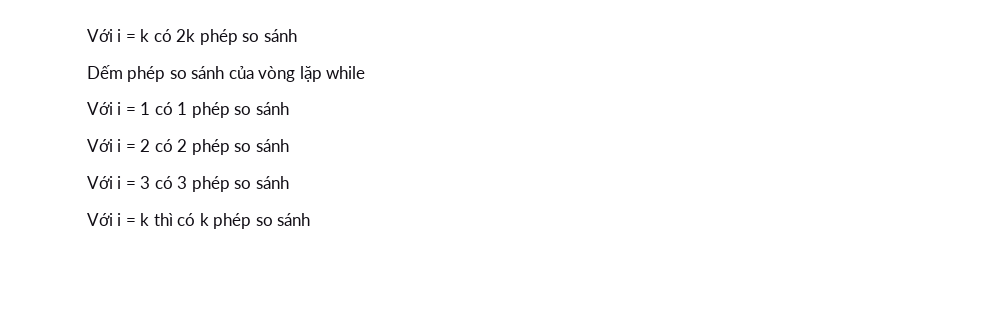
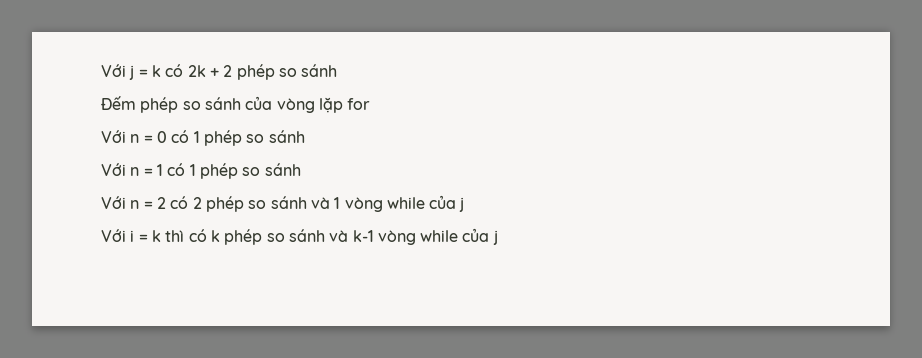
[87,29,122,42] Với i -> [101,64,135,80] Với j
[199,29,297,45] [87,65,123,79] phép so sánh // Dếm -> [209,64,338,80] [101,96,136,110] + 2 phép so sánh // Đếm
[326,66,366,79] [87,102,122,115] while // Với i -> [347,98,371,110] [101,130,305,146] [101,163,140,176] for // Với n = 0 có 1 phép so sánh // Với n
[117,139,122,152] i -> [130,200,140,209] n
[87,176,289,192] // Với i = 3 có 3 phép so sánh -> [310,195,465,212] và 1 vòng while của j
(311, 219) none -> [329,228,498,245] và k-1 vòng while của j

